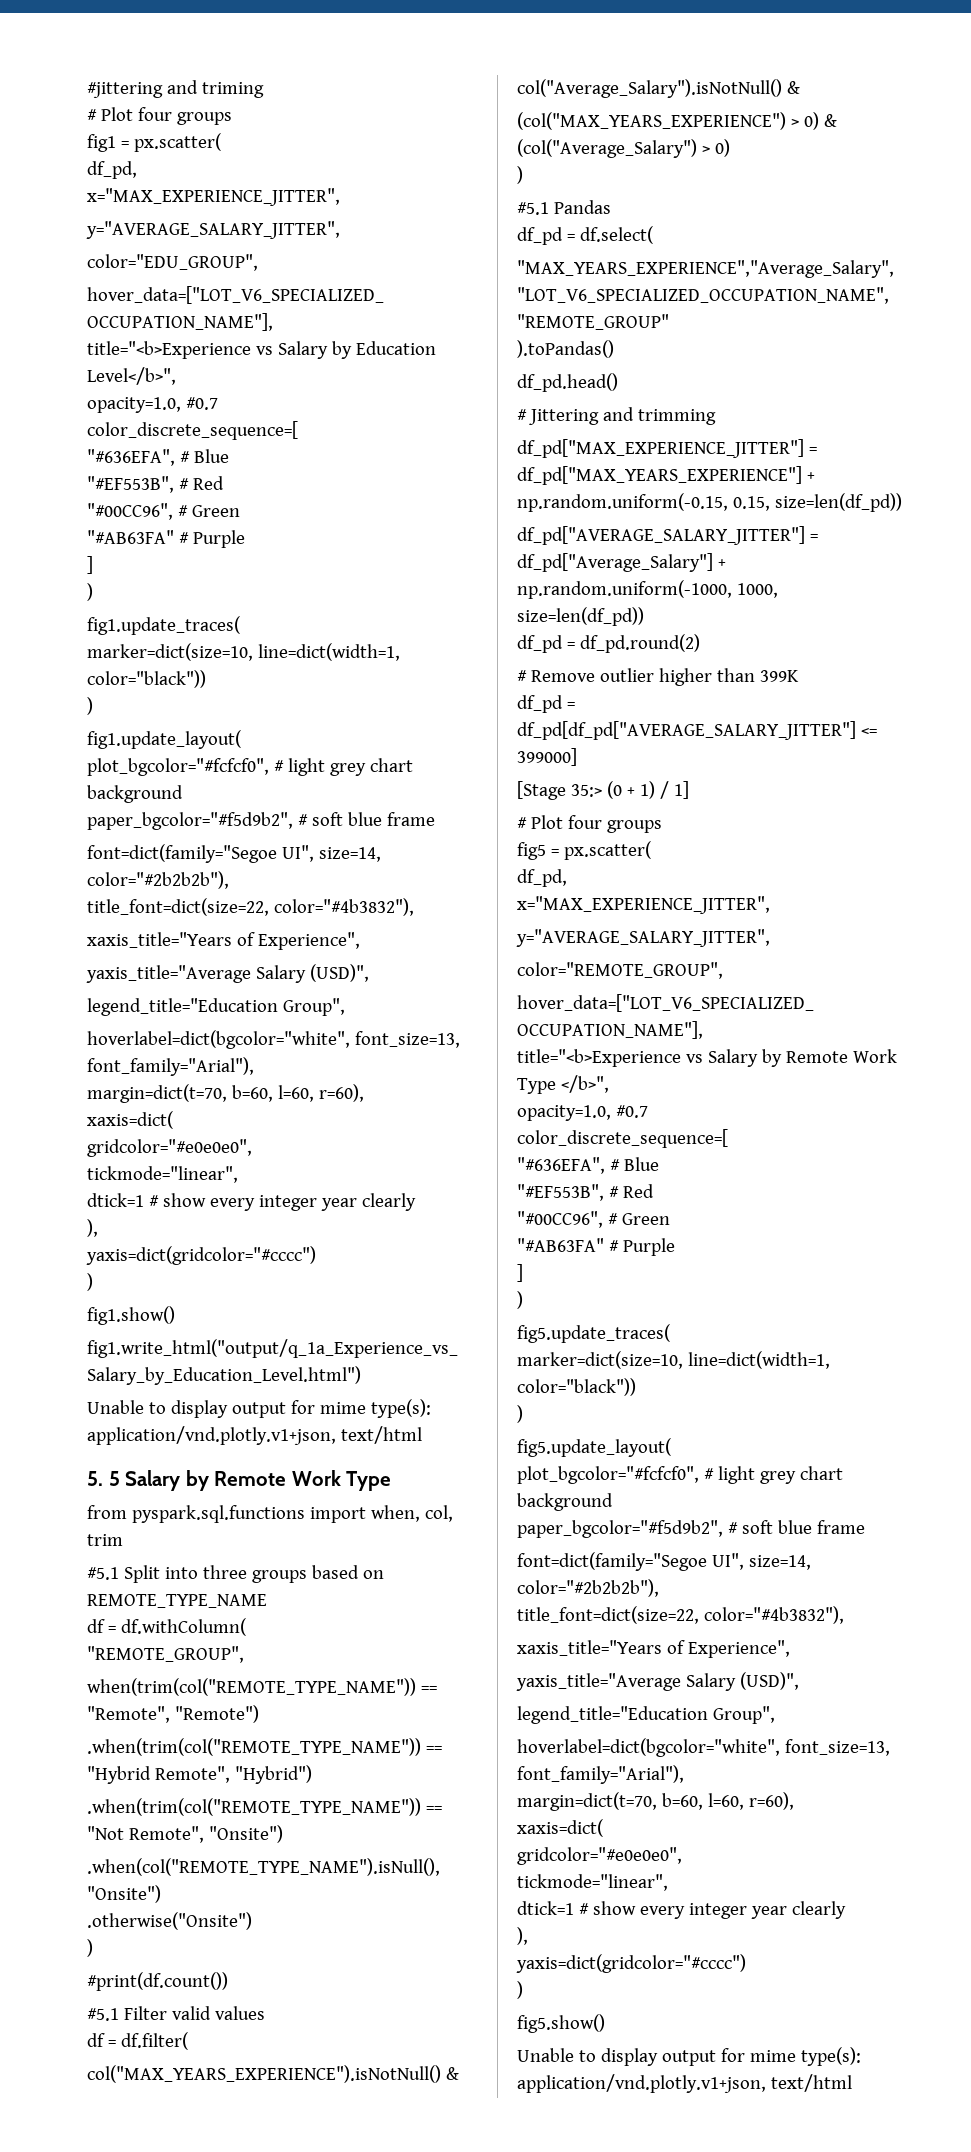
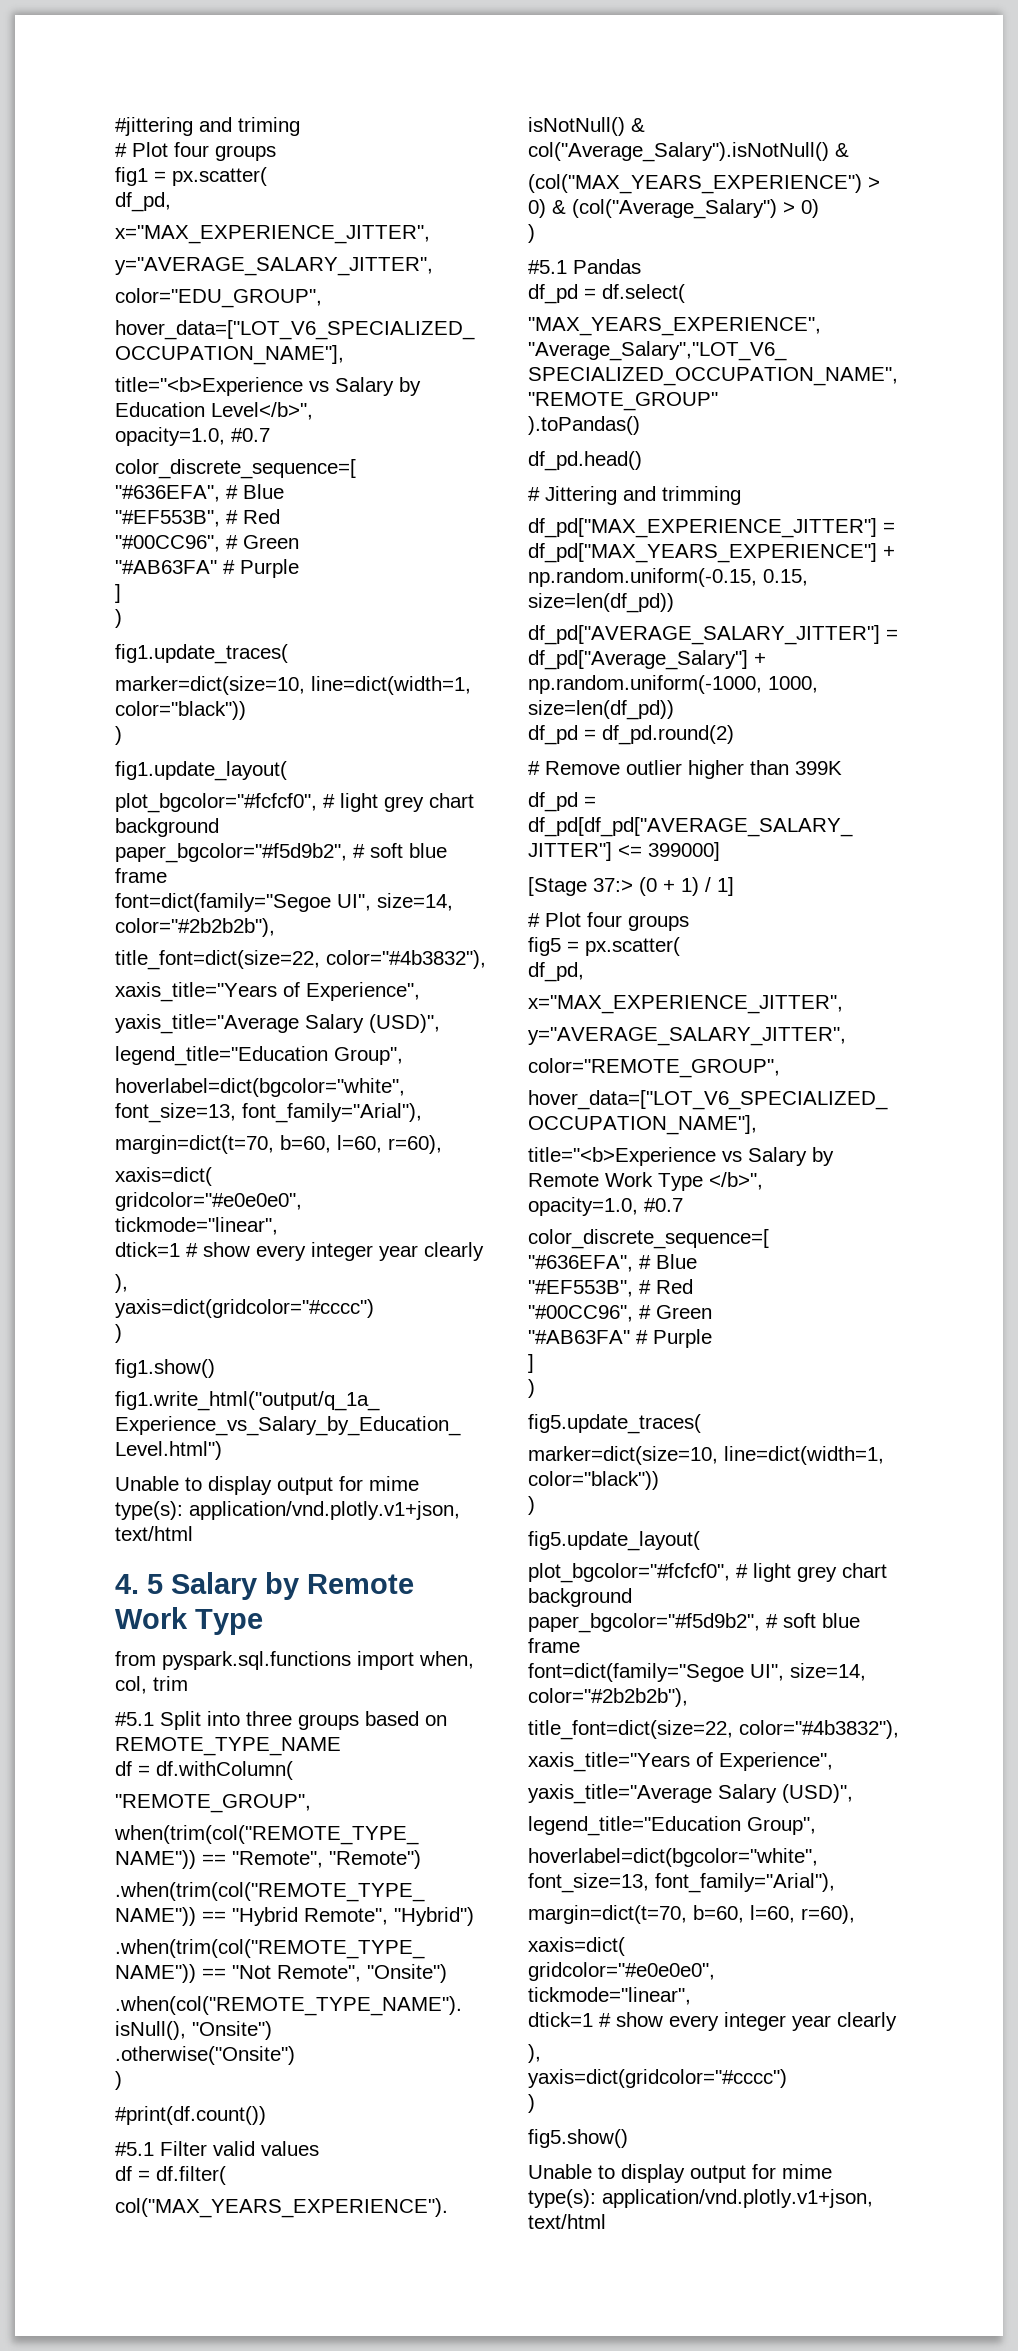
[87,1471,103,1486] 5. -> [115,1574,139,1594] 4.
[570,784,602,797] 35:> -> [593,878,633,892] 37:>

